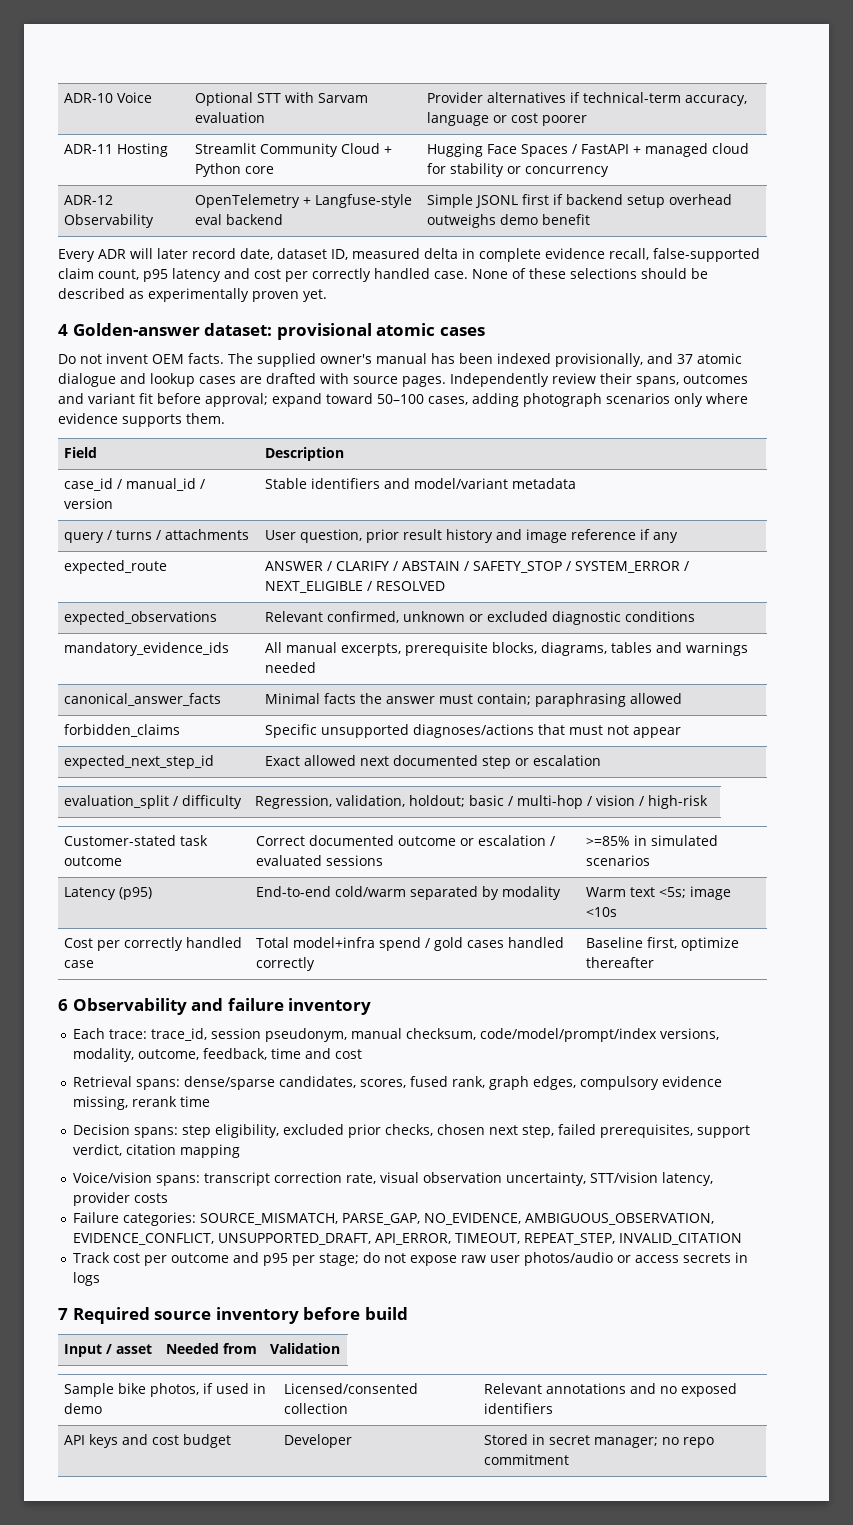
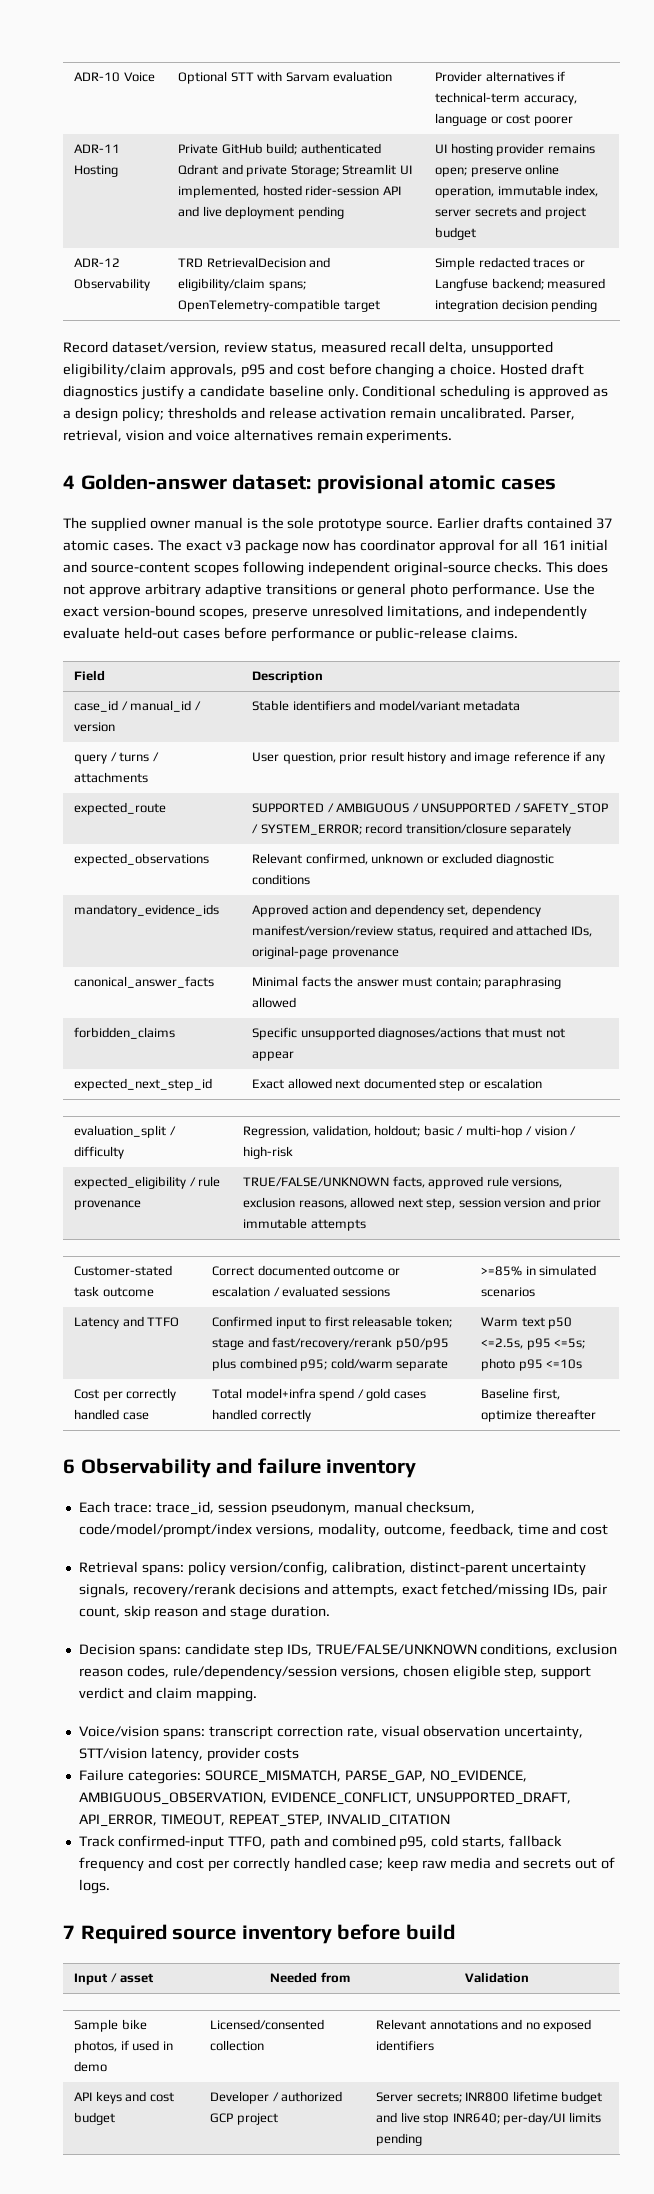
[194,143,392,157] [194,163,274,177] [426,143,749,157] [426,163,609,177] [63,195,113,205] [63,214,154,228] [194,194,412,208] [194,214,283,225] [426,194,732,208] [426,214,590,228] [58,248,760,262] [58,268,708,282] [58,288,327,302] Streamlit Community Cloud + Python core | Hugging Face Spaces / FastAPI + managed cloud for stability or concurrency // ADR-12 Observability | OpenTelemetry + Langfuse-style eval backend | Simple JSONL first if backend setup overhead outweighs demo benefit // Every ADR will later record date, dataset ID, measured delta in complete evidence recall, false-supported claim count, p95 latency and cost per correctly handled case. None of these selections should be described as experimentally proven yet. -> [178,143,381,155] [178,164,412,177] [178,185,401,198] [178,206,344,219] [435,143,595,156] [435,164,560,177] [435,185,599,198] [435,206,586,219] [435,227,477,240] [74,258,121,267] [74,278,151,291] [178,257,331,268] [178,278,306,291] [178,299,380,312] [435,257,585,270] [435,278,606,291] [435,299,598,312] [63,341,554,356] [63,363,585,378] [63,385,609,400] [63,407,576,422] [63,429,453,444] Private GitHub build; authenticated Qdrant and private Storage; Streamlit UI implemented, hosted rider-session API and live deployment pending | UI hosting provider remains open; preserve online operation, immutable index, server secrets and project budget // ADR-12 Observability | TRD RetrievalDecision and eligibility/claim spans; OpenTelemetry-compatible target | Simple redacted traces or Langfuse backend; measured integration decision pending // Record dataset/version, review status, measured recall delta, unsupported eligibility/claim approvals, p95 and cost before changing a choice. Hosted draft diagnostics justify a candidate baseline only. Conditional scheduling is approved as a design policy; thresholds and release activation remain uncalibrated. Parser, retrieval, vision and voice alternatives remain experiments.
[58,353,742,367] [58,373,748,387] [58,393,748,407] [58,413,225,427] Do not invent OEM facts. The supplied owner's manual has been indexed provisionally, and 37 atomic dialogue and lookup cases are drafted with source pages. Independently review their spans, outcomes and variant fit before approval; expand toward 50–100 cases, adding photograph scenarios only where evidence supports them. -> [63,517,612,532] [63,539,608,554] [63,561,609,576] [63,583,596,598] [63,605,588,620] [63,627,519,642] The supplied owner manual is the sole prototype source. Earlier drafts contained 37 atomic cases. The exact v3 package now has coordinator approval for all 161 initial and source-content scopes following independent original-source checks. This does not approve arbitrary adaptive transitions or general photo performance. Use the exact version-bound scopes, preserve unresolved limitations, and independently evaluate held-out cases before performance or public-release claims.
[264,561,689,573] [264,581,445,593] ANSWER / CLARIFY / ABSTAIN / SAFETY_STOP / SYSTEM_ERROR / NEXT_ELIGIBLE / RESOLVED -> [252,803,609,814] [252,823,572,836] SUPPORTED / AMBIGUOUS / UNSUPPORTED / SAFETY_STOP / SYSTEM_ERROR; record transition/closure separately
[264,642,748,656] [264,662,316,673] All manual excerpts, prerequisite blocks, diagrams, tables and warnings needed -> [252,904,541,917] [252,925,592,938] [252,946,399,959] Approved action and dependency set, dependency manifest/version/review status, required and attached IDs, original-page provenance
(708, 802) none -> [74,1176,221,1189] [74,1200,142,1210] [243,1176,563,1189] [243,1197,602,1210] [243,1218,366,1231] // expected_eligibility / rule provenance | TRUE/FALSE/UNKNOWN facts, approved rule versions, exclusion reasons, allowed next step, session version and prior immutable attempts
[118,887,152,900] [255,886,561,900] [585,886,731,900] [585,907,617,917] (p95) | End-to-end cold/warm separated by modality | Warm text <5s; image <10s -> [122,1316,180,1327] [212,1316,452,1329] [212,1337,449,1350] [212,1358,449,1371] [481,1317,573,1329] [481,1338,586,1350] [481,1358,583,1371] and TTFO | Confirmed input to first releasable token; stage and fast/recovery/rerank p50/p95 plus combined p95; cold/warm separate | Warm text p50 <=2.5s, p95 <=5s; photo p95 <=10s
[183,1076,722,1090] [72,1096,210,1110] [72,1124,750,1138] [72,1144,240,1158] dense/sparse candidates, scores, fused rank, graph edges, compulsory evidence missing, rerank time // Decision spans: step eligibility, excluded prior checks, chosen next step, failed prerequisites, support verdict, citation mapping -> [187,1561,587,1576] [78,1583,608,1598] [78,1605,330,1620] [78,1643,618,1658] [78,1665,592,1680] [78,1687,257,1702] policy version/config, calibration, distinct-parent uncertainty signals, recovery/rerank decisions and attempts, exact fetched/missing IDs, pair count, skip reason and stage duration. // Decision spans: candidate step IDs, TRUE/FALSE/UNKNOWN conditions, exclusion reason codes, rule/dependency/session versions, chosen eligible step, support verdict and claim mapping.
[112,1252,748,1266] [72,1272,100,1286] cost per outcome and p95 per stage; do not expose raw user photos/audio or access secrets in logs -> [117,1835,563,1850] [78,1857,615,1872] [78,1879,110,1894] confirmed-input TTFO, path and combined p95, cold starts, fallback frequency and cost per correctly handled case; keep raw media and secrets out of logs.
[483,1434,714,1448] [483,1454,569,1465] | Stored in secret manager; no repo commitment -> [272,2091,343,2102] [210,2113,278,2125] [376,2091,603,2104] [376,2112,601,2125] [376,2133,423,2146] / authorized GCP project | Server secrets; INR800 lifetime budget and live stop INR640; per-day/UI limits pending

